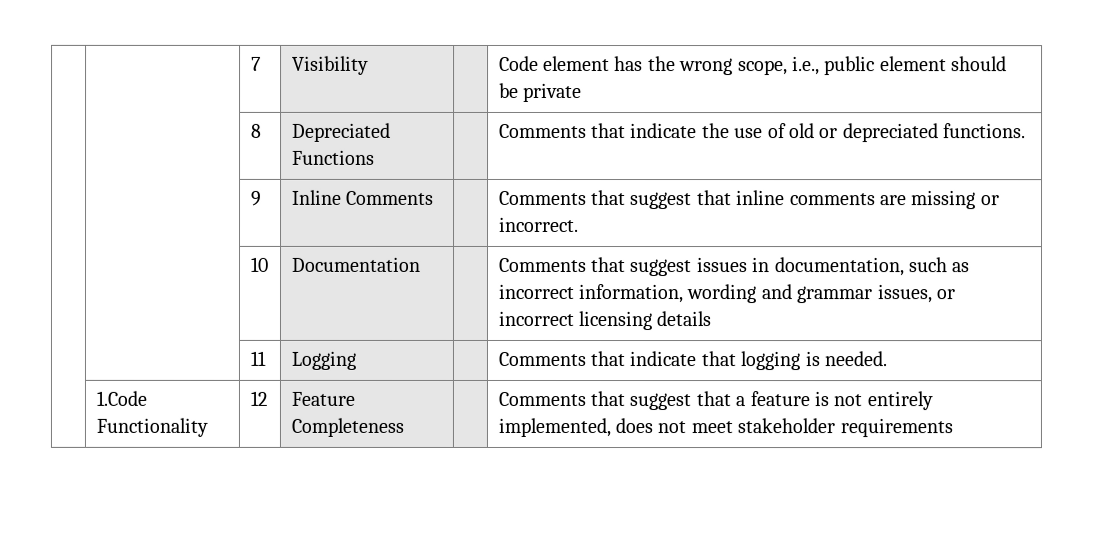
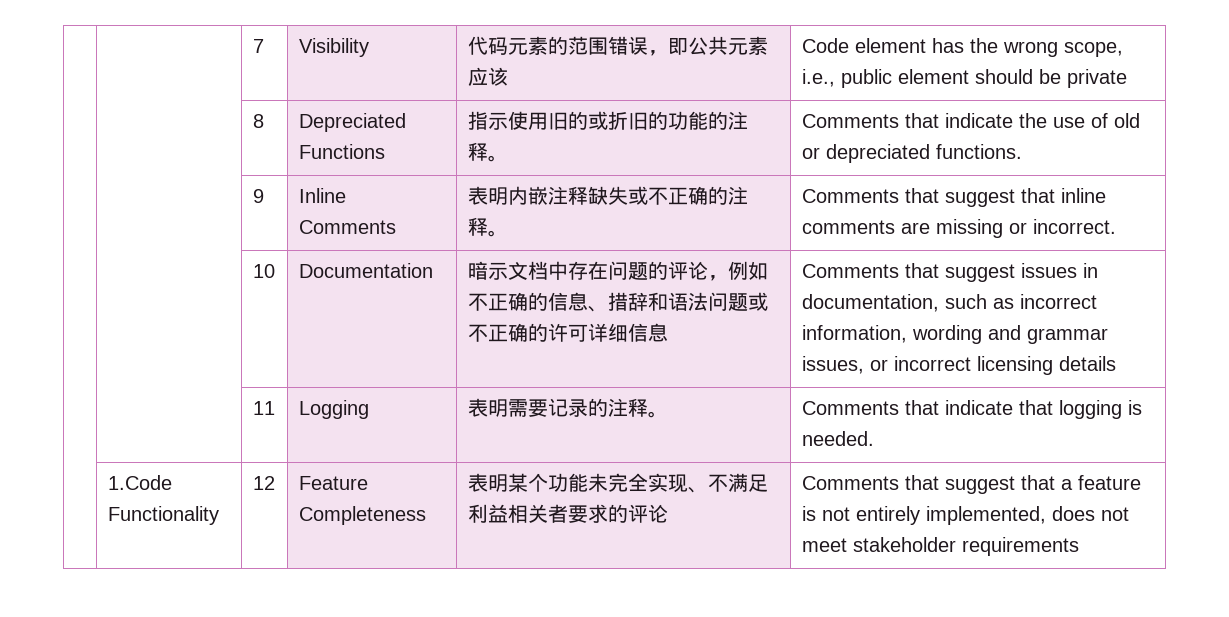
(369, 65) none -> [467,36,768,56] [467,67,508,86] 代码元素的范围错误，即公共元素应该
(375, 157) none -> [467,111,748,130] [467,142,508,162] 指示使用旧的或折旧的功能的注释。
(434, 197) none -> [467,186,748,205] [467,217,508,237] 表明内嵌注释缺失或不正确的注释。
(421, 264) none -> [467,261,768,281] [467,292,768,312] [467,323,668,342] 暗示文档中存在问题的评论，例如不正确的信息、措辞和语法问题或不正确的许可详细信息
(356, 360) none -> [467,398,668,418] 表明需要记录的注释。
(404, 427) none -> [467,473,768,493] [467,504,668,523] 表明某个功能未完全实现、不满足利益相关者要求的评论

